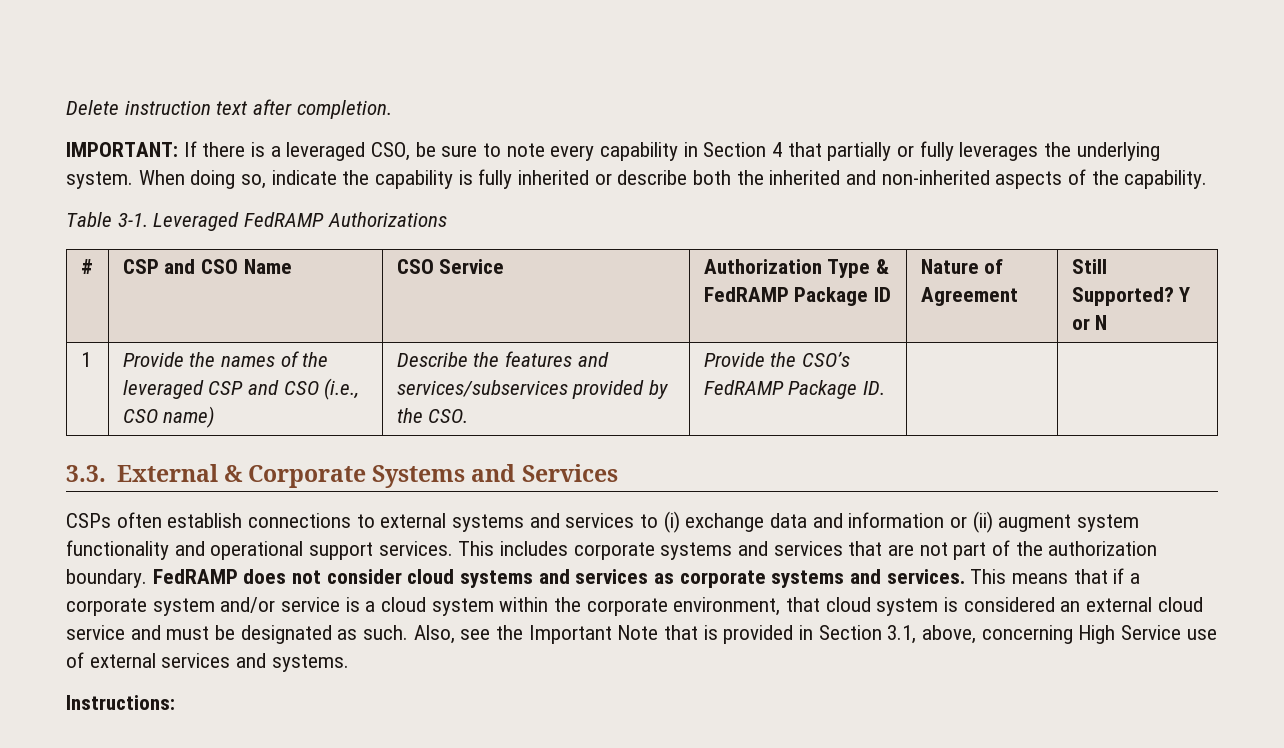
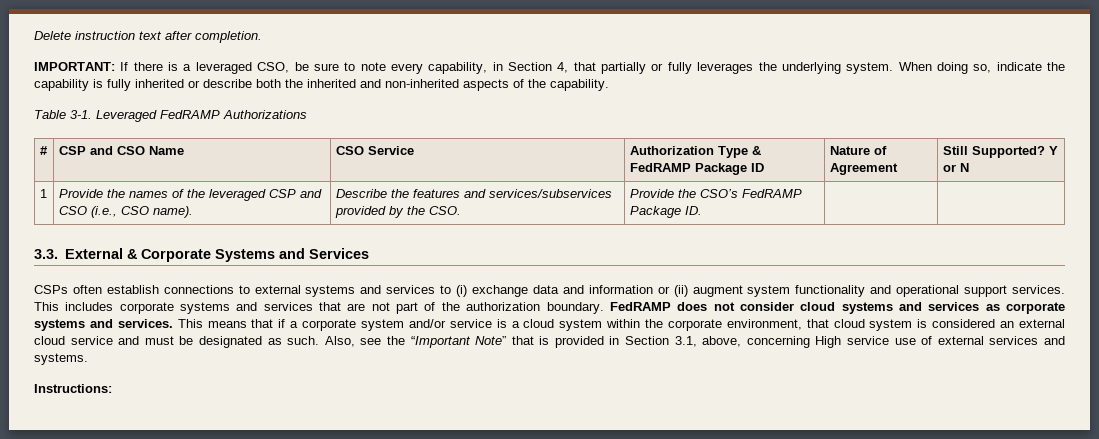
[600,142,783,161] capability in Section 4 -> [428,62,569,74] capability, in Section 4,
[163,406,215,428] name) -> [152,206,193,218] name).
[528,625,659,644] Important Note -> [410,336,507,348] “Important Note”
[1121,625,1182,640] Service -> [847,336,890,345] service

